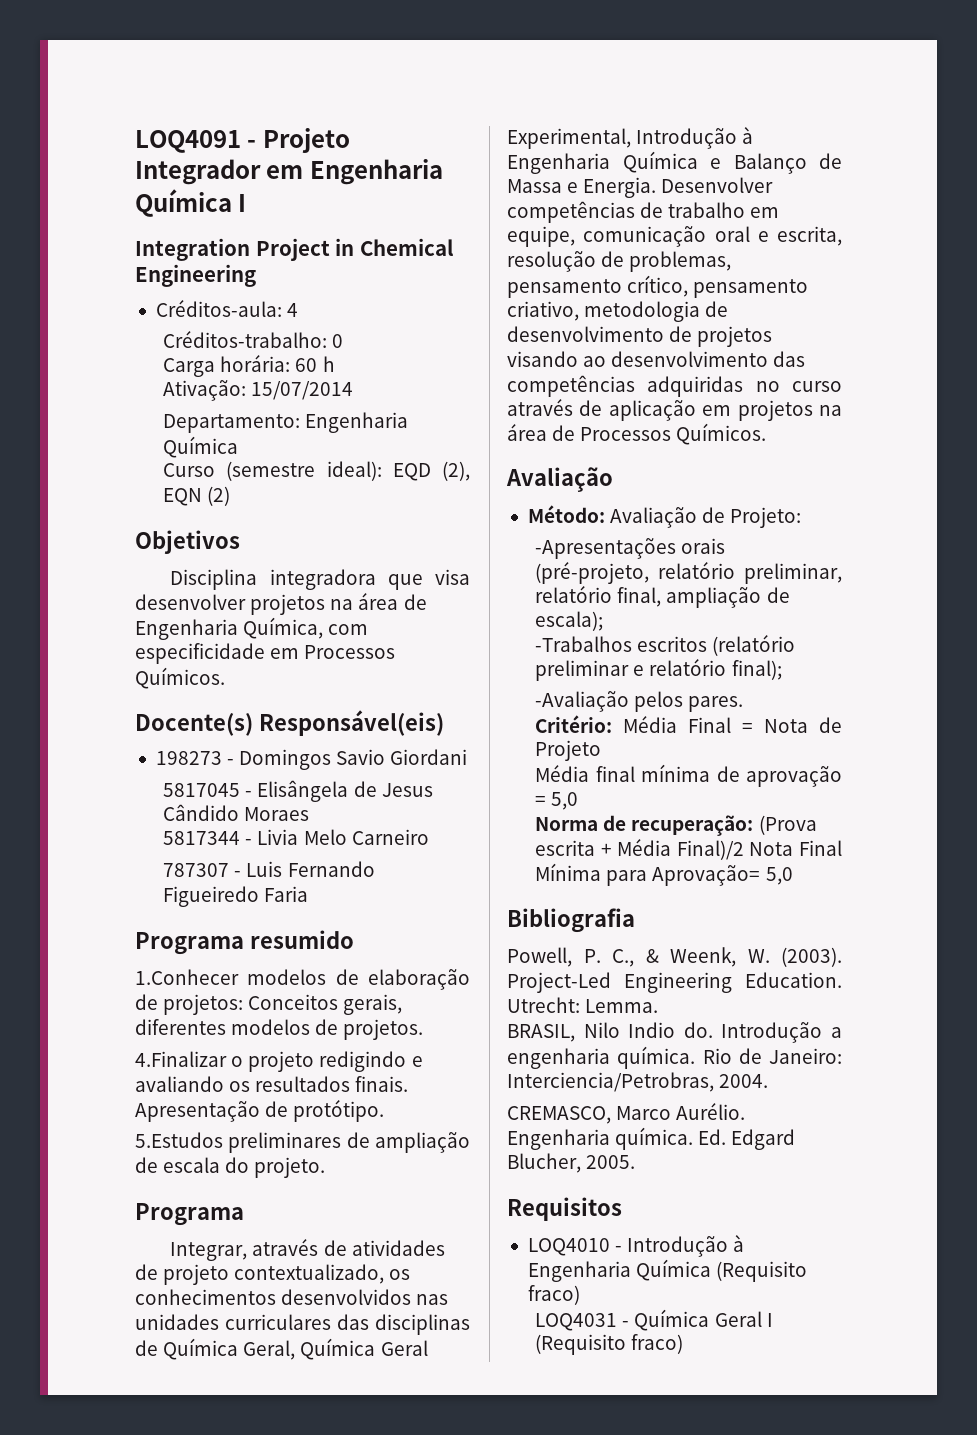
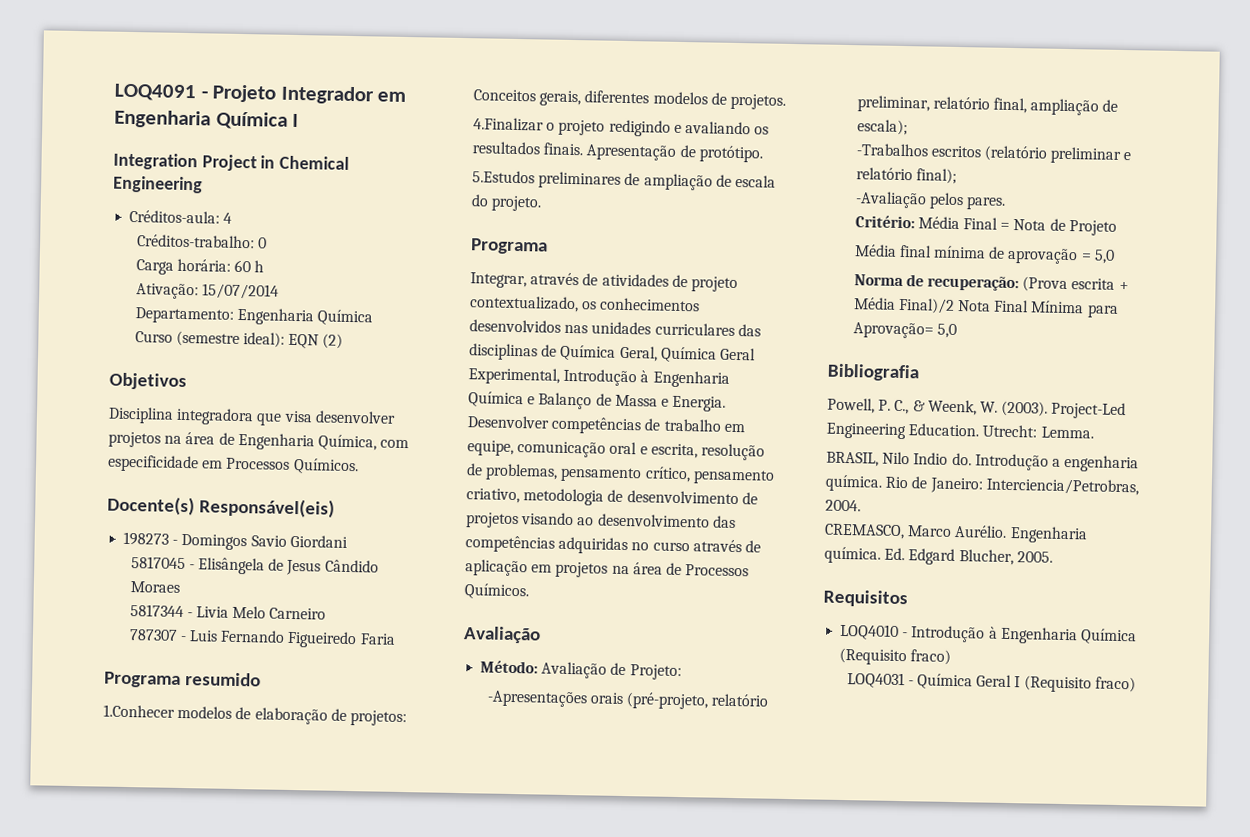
[392,461,471,481] EQD (2), -> (286, 340) none

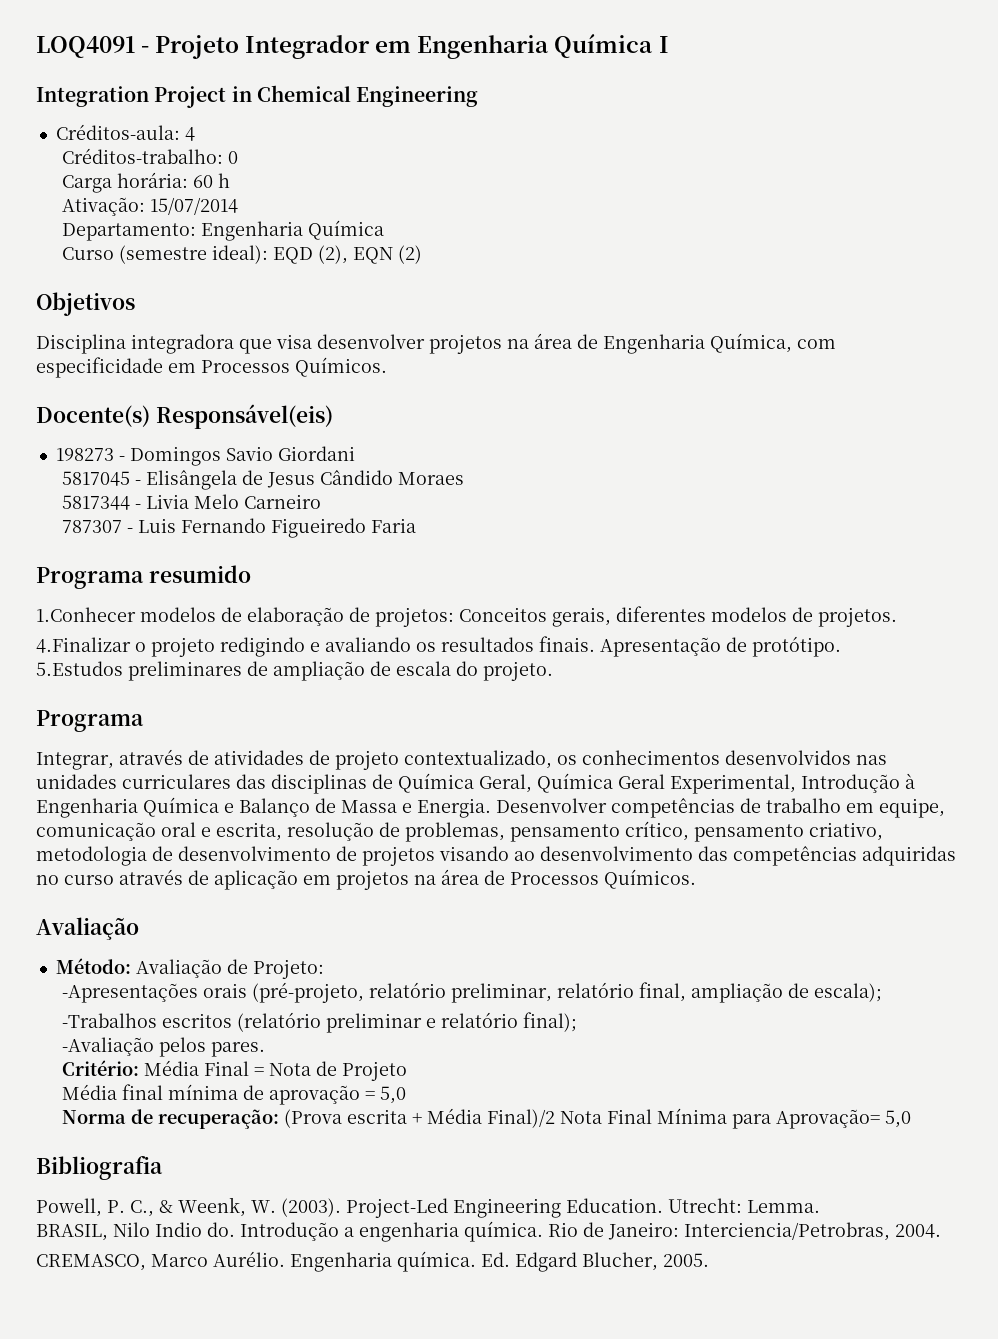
(286, 340) none -> [272,245,348,264] EQD (2),
[823,589,908,608] [840,623,1137,645] [839,647,952,666] [846,672,1136,693] // Requisitos // LOQ4010 - Introdução à Engenharia Química (Requisito fraco) // LOQ4031 - Química Geral I (Requisito fraco) -> (709, 1260) none

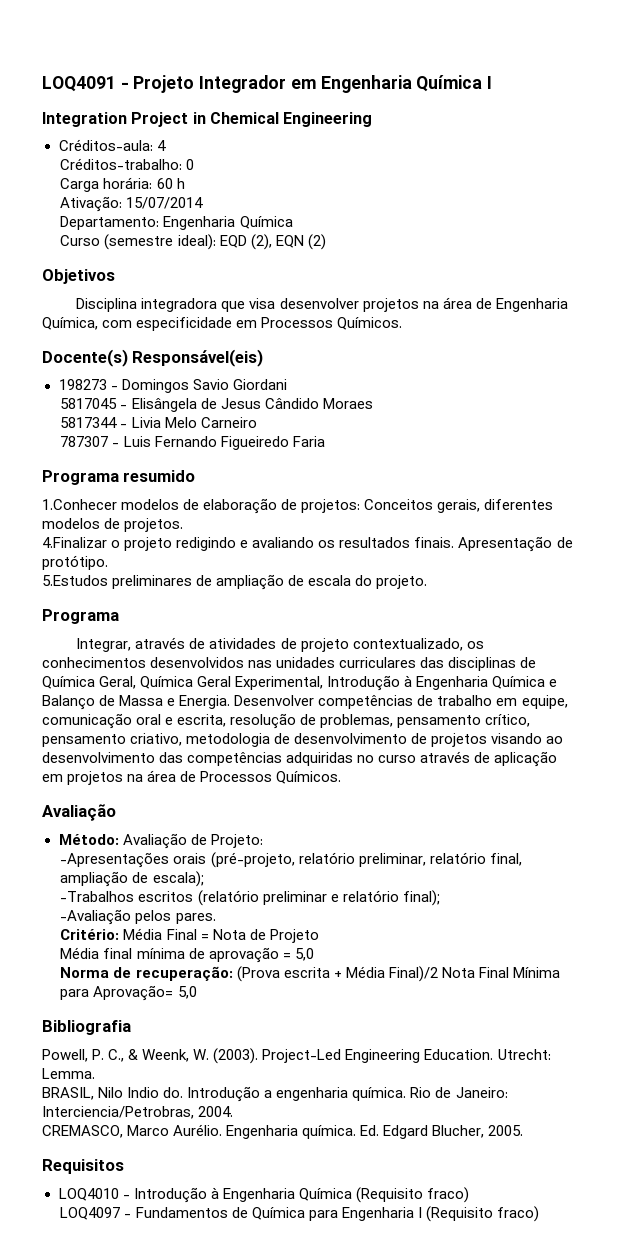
(709, 1260) none -> [42,1159,124,1174] [58,1187,469,1203] [60,1206,539,1222] // Requisitos // LOQ4010 - Introdução à Engenharia Química (Requisito fraco) // LOQ4097 - Fundamentos de Química para Engenharia I (Requisito fraco)

